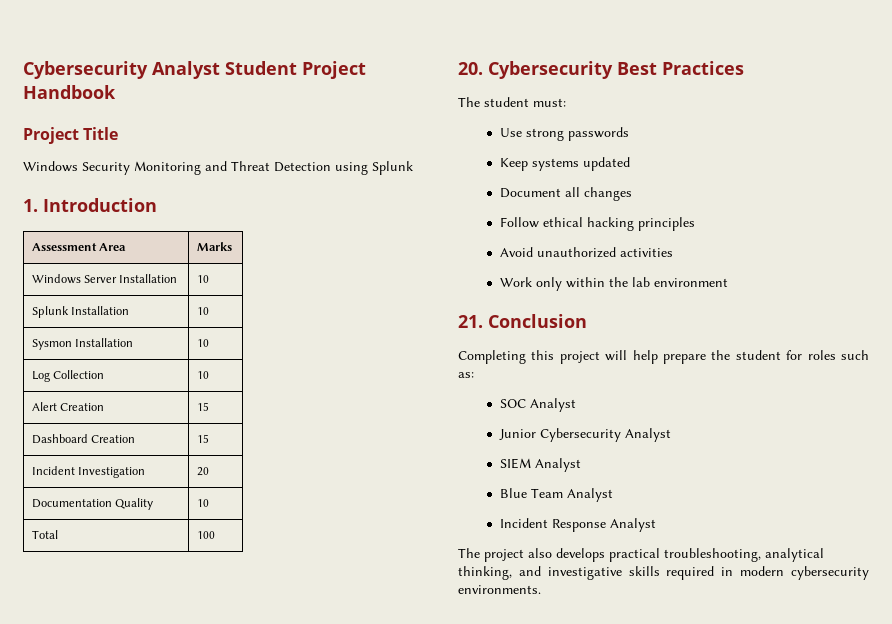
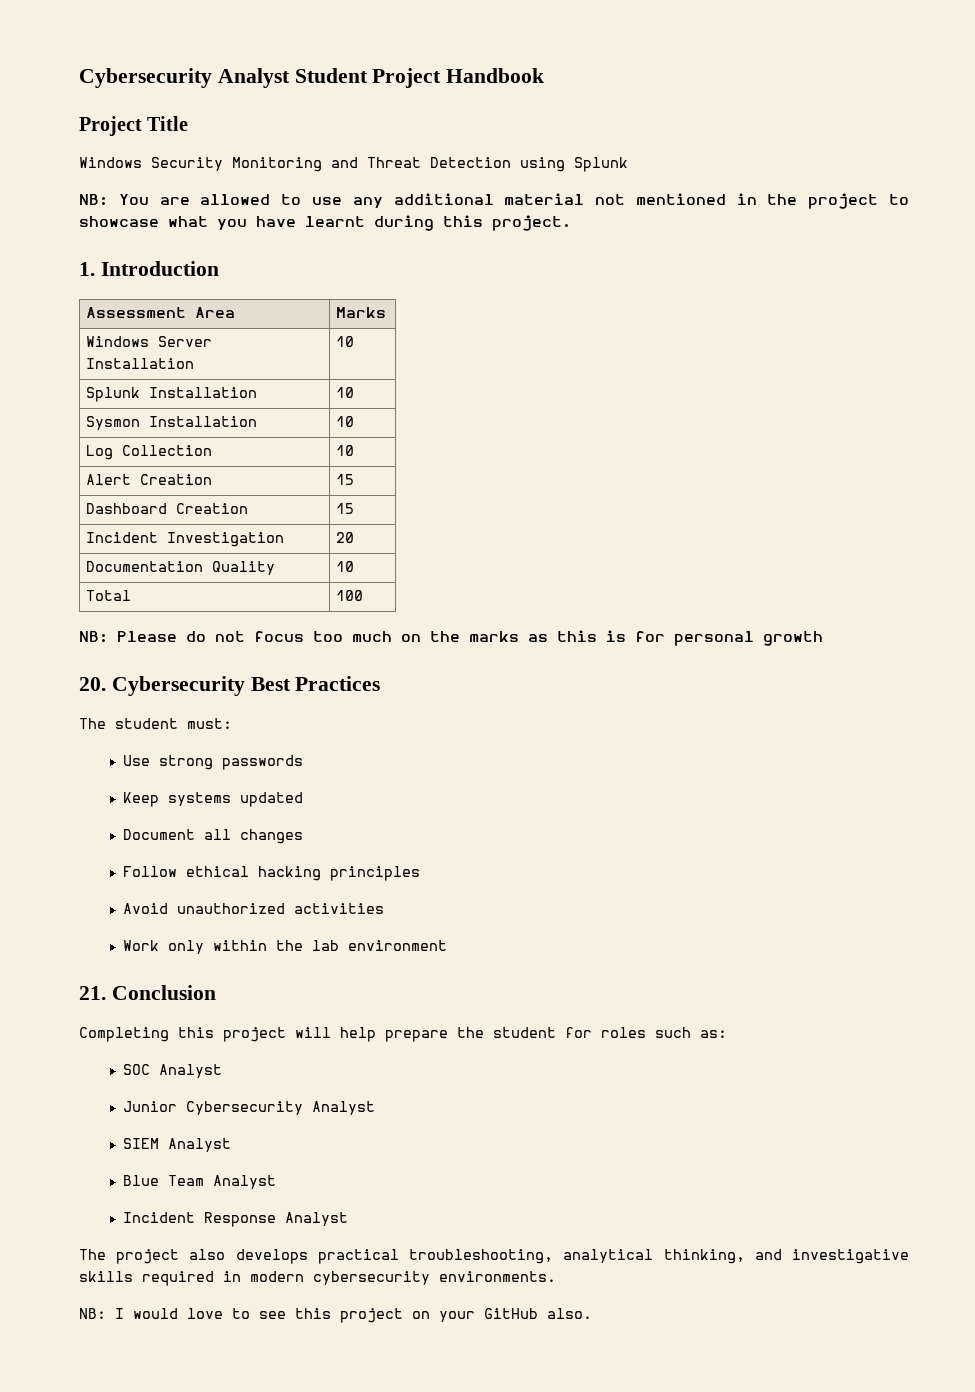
(413, 168) none -> [79,193,910,209] [79,215,571,231] // NB: You are allowed to use any additional material not mentioned in the project to showcase what you have learnt during this project.
(215, 535) none -> [79,630,823,646] // NB: Please do not focus too much on the marks as this is for personal growth
(541, 589) none -> [79,1308,592,1323] // NB: I would love to see this project on your GitHub also.

